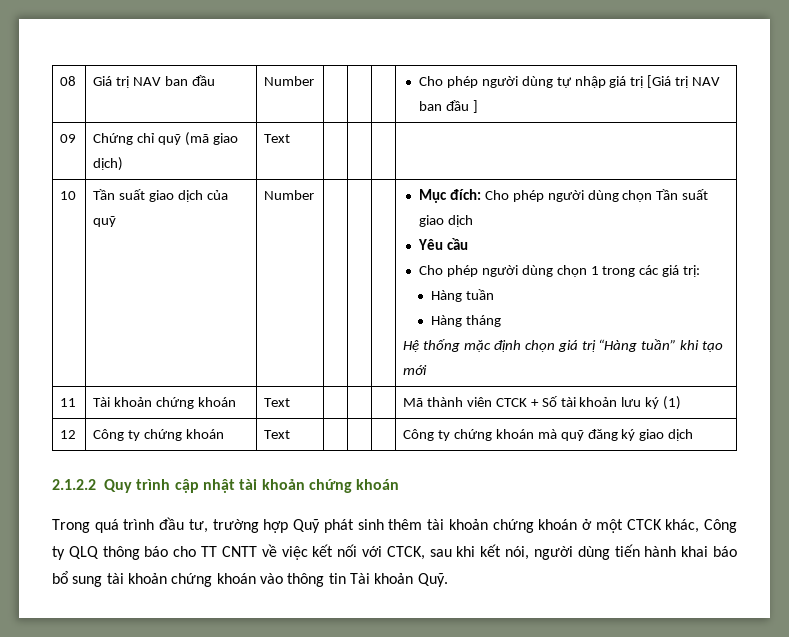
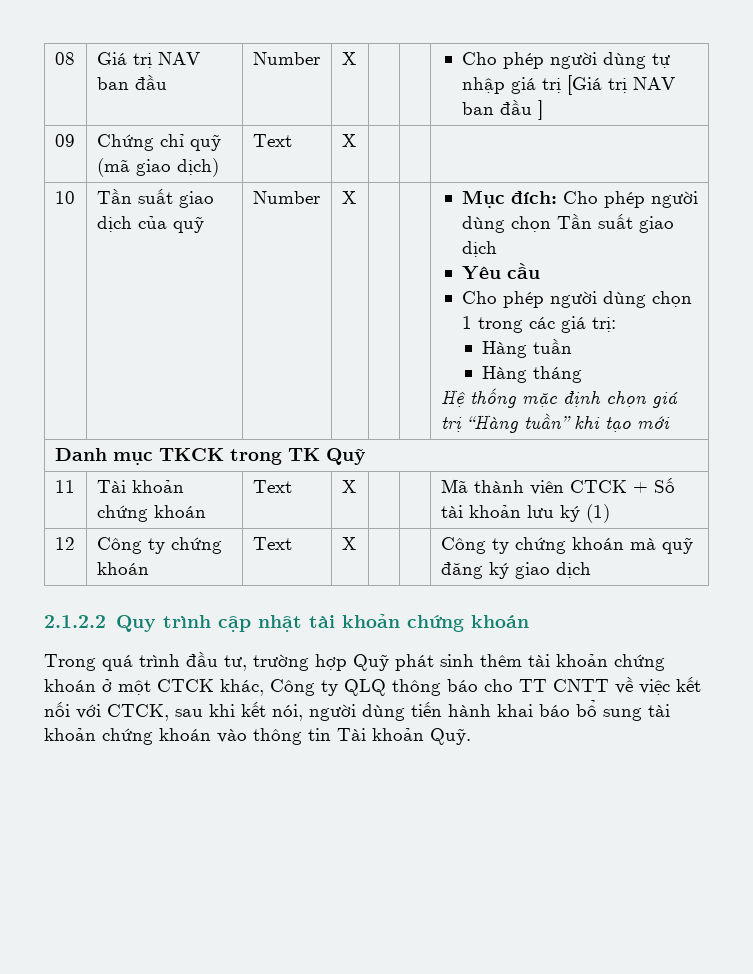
(315, 81) none -> [341,52,356,65] X
(291, 138) none -> [341,134,356,147] X
(315, 195) none -> [341,191,356,204] X
(428, 370) none -> [54,448,366,465] // Danh mục TKCK trong TK Quỹ
(291, 402) none -> [341,480,356,493] X
(291, 434) none -> [341,537,356,550] X

